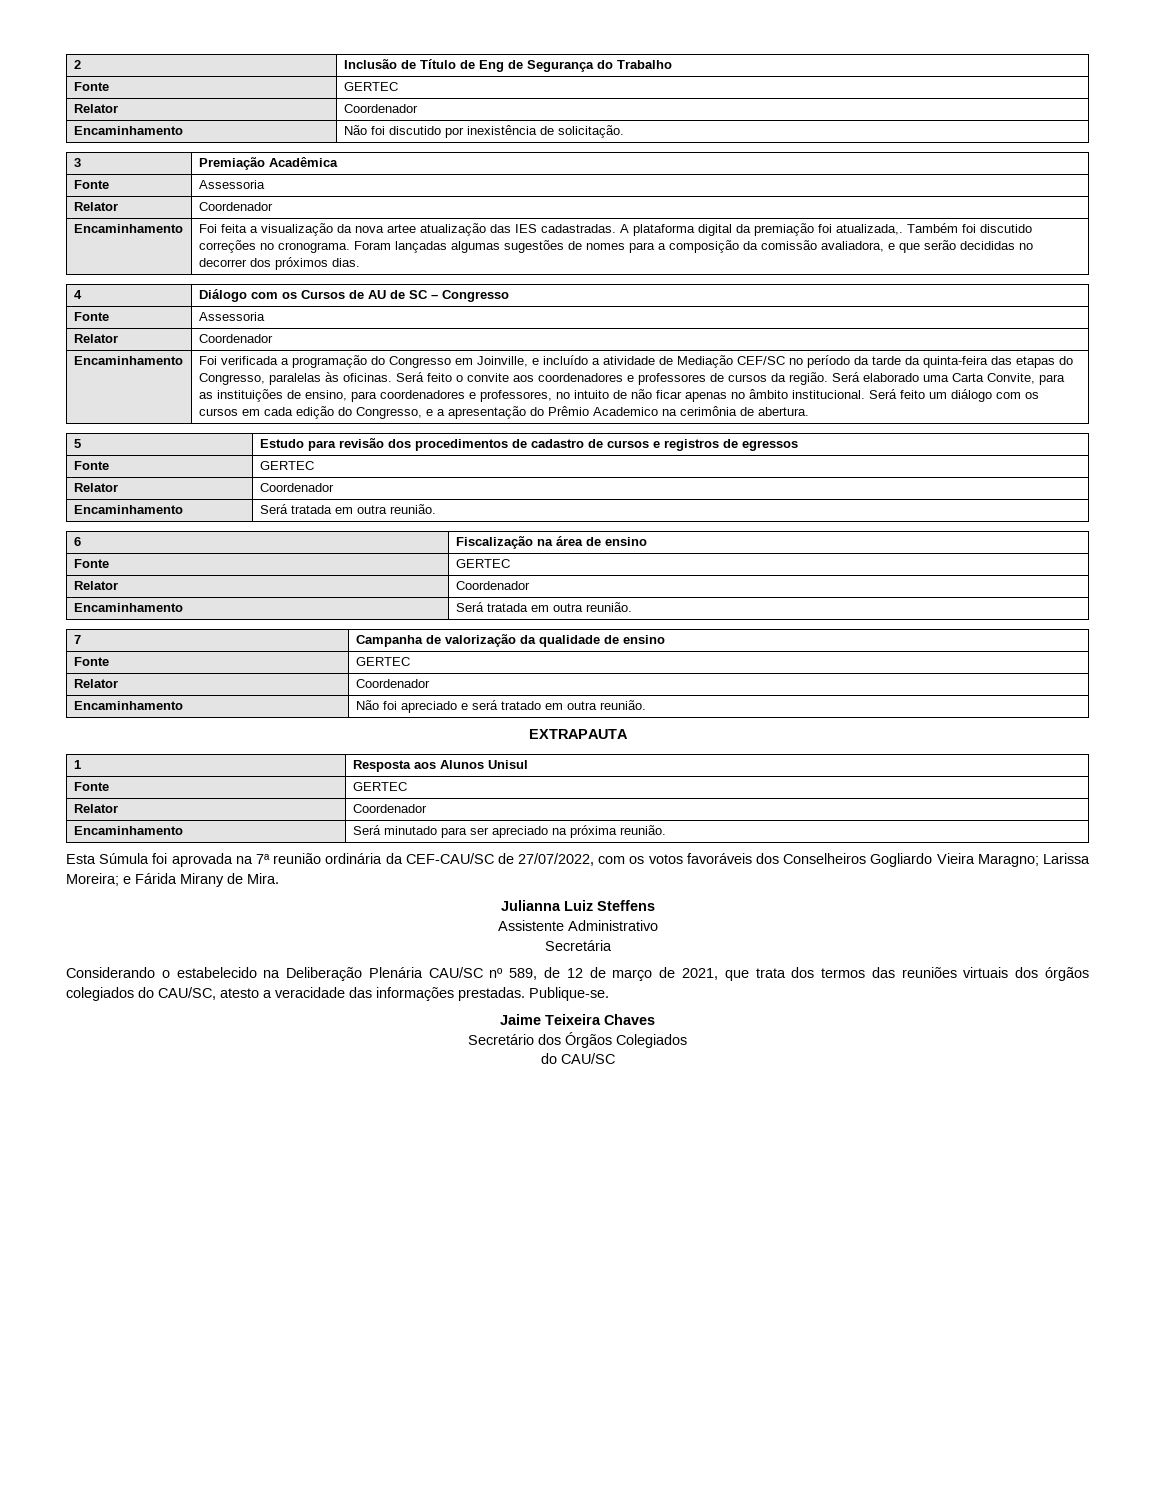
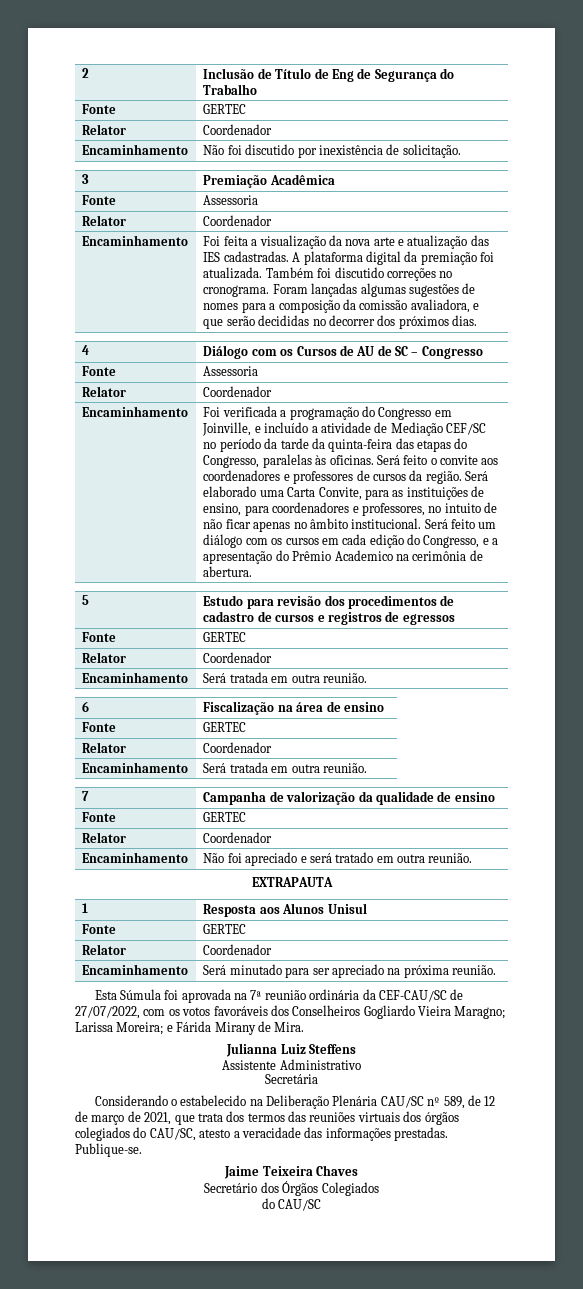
[386,224,416,233] artee -> [373,237,404,246] arte e
[835,224,903,235] atualizada,. -> [203,267,263,279] atualizada.

